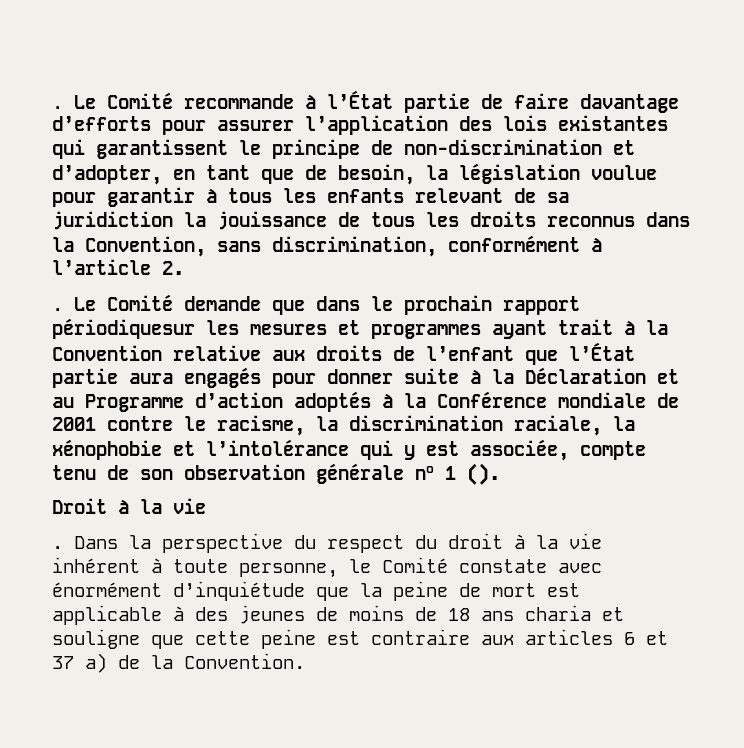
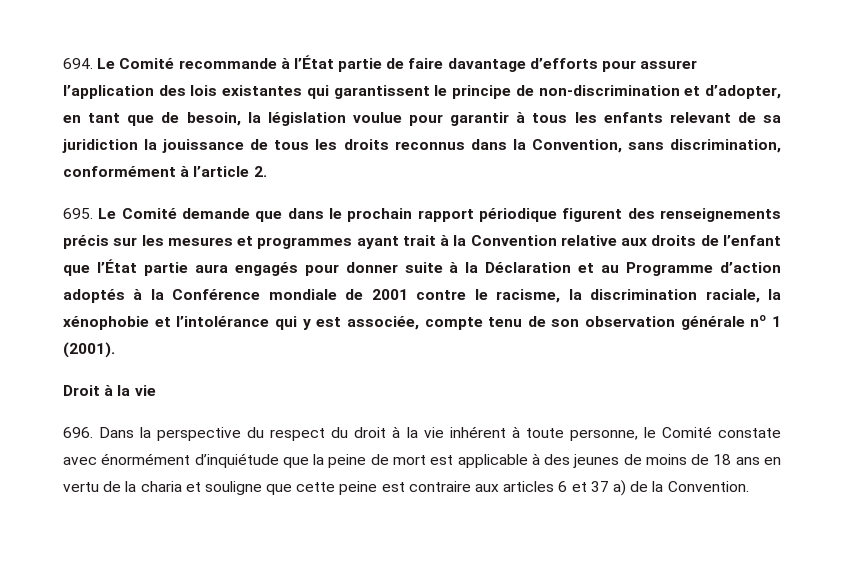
[52,106,63,109] . -> [63,58,93,69] 694.
[52,308,63,311] . -> [63,208,93,219] 695.
[52,318,195,339] périodiquesur -> [478,208,781,222] [63,235,138,249] périodique figurent des renseignements précis sur
[467,463,500,485] (). -> [63,342,115,358] (2001).
[52,546,63,549] . -> [63,427,93,438] 696.
(514, 616) none -> [764,457,782,465] [63,481,137,492] en vertu de la

